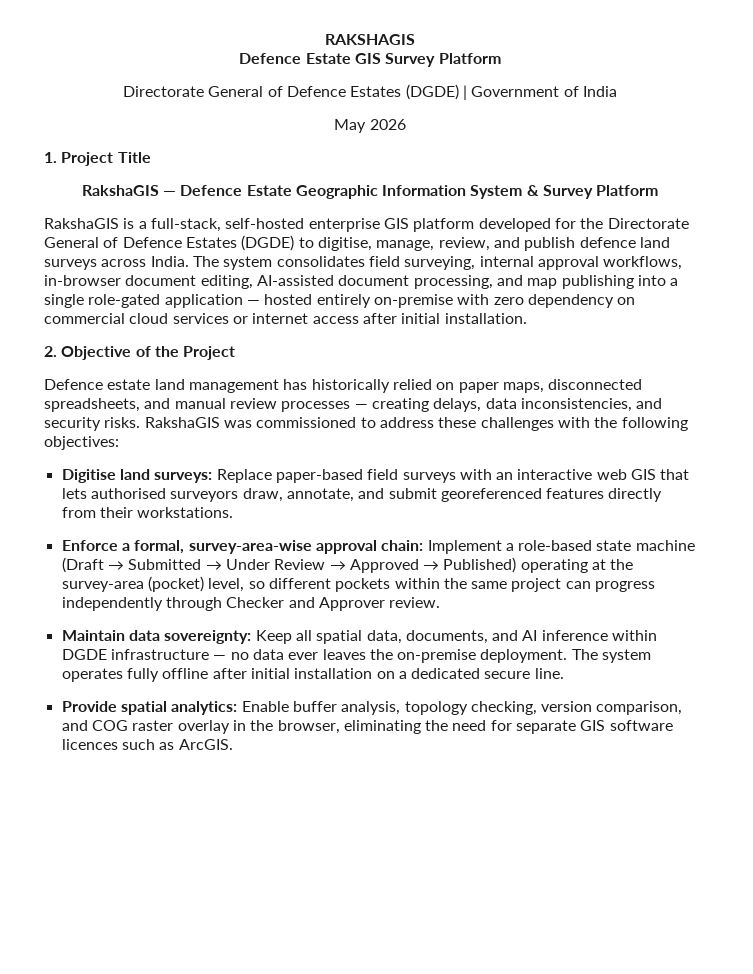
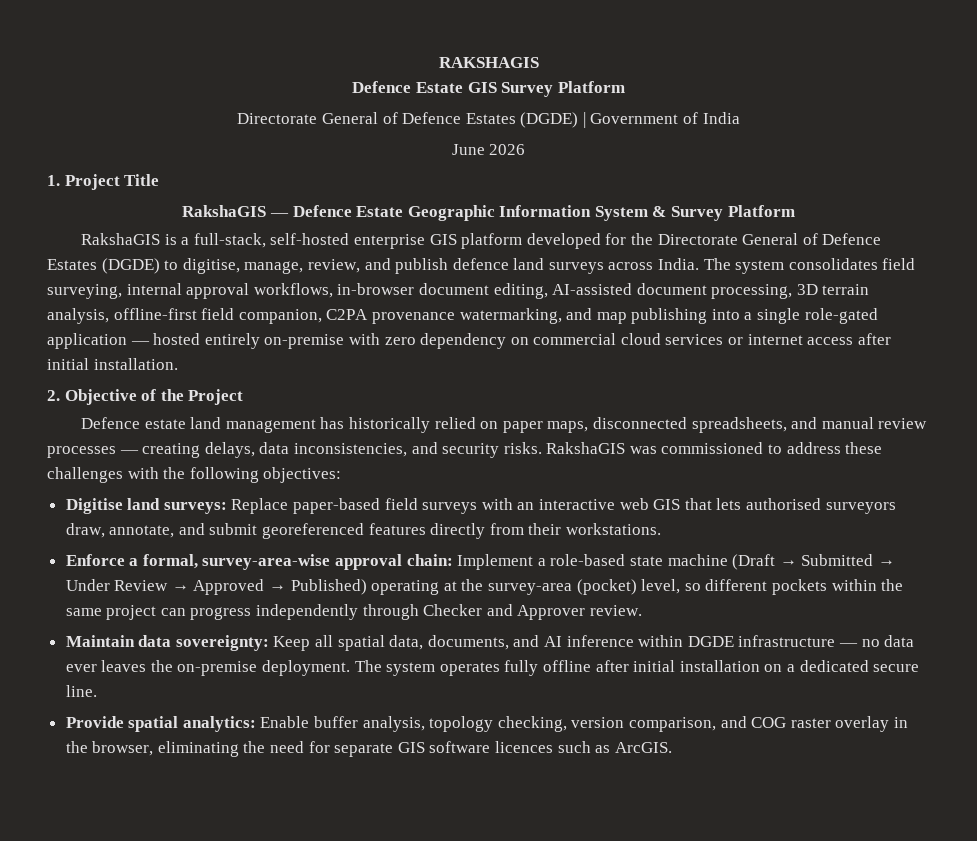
[334,119,367,133] May -> [451,144,485,155] June
(493, 282) none -> [796,284,870,295] [47,308,562,324] 3D terrain analysis, offline-first field companion, C2PA provenance watermarking,

